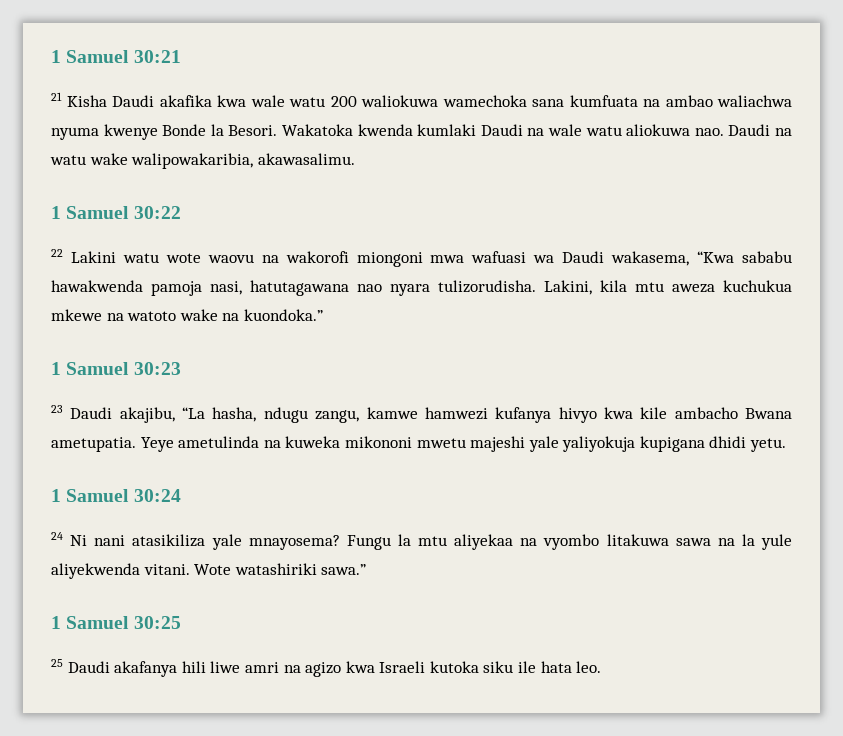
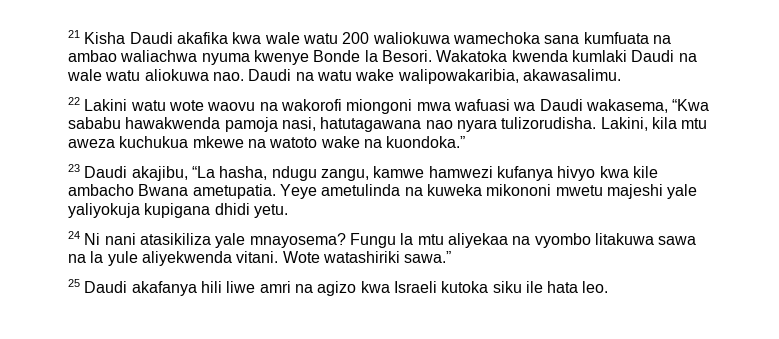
[51,50,181,63] 1 Samuel 30:21 // -> (68, 34) none
[51,206,181,219] // 1 Samuel 30:22 -> (621, 75) none
[51,362,181,375] // 1 Samuel 30:23 -> (466, 142) none
[51,489,181,502] // 1 Samuel 30:24 -> (288, 211) none
[51,616,181,629] // 1 Samuel 30:25 -> (452, 257) none

